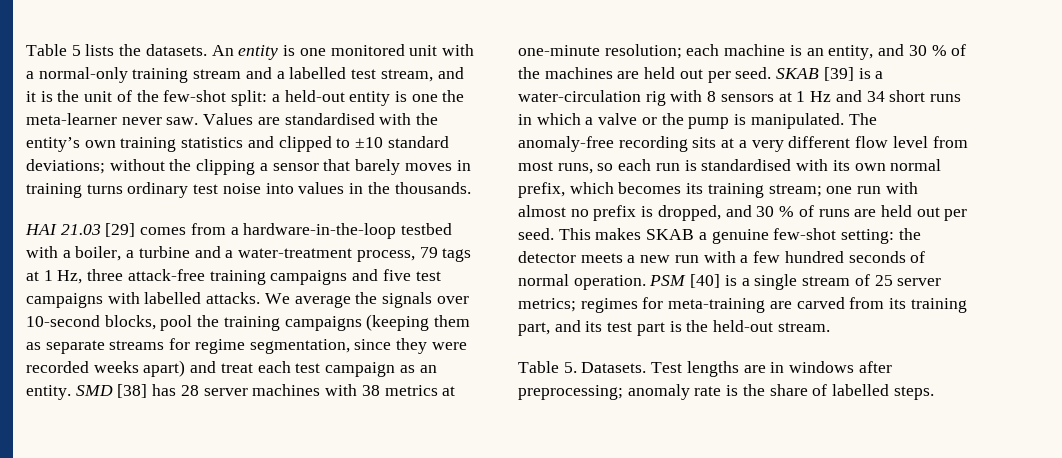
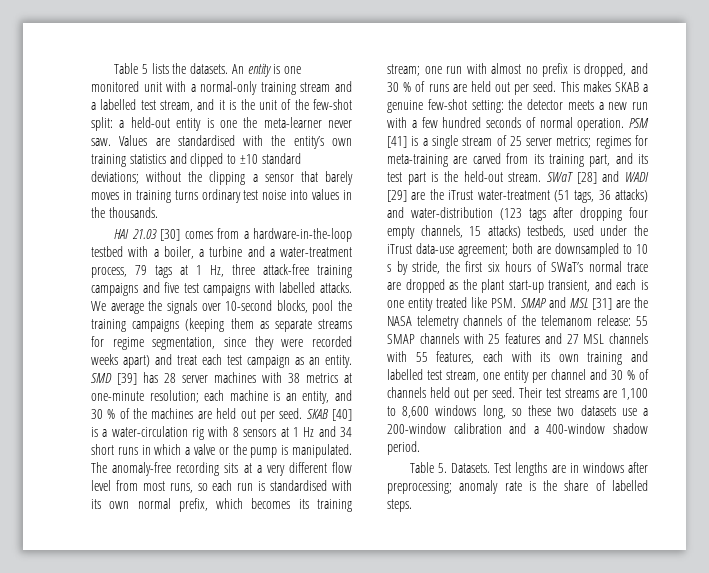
[105,223,136,237] [29] -> [159,229,180,241] [30]
[117,384,148,398] [38] -> [117,373,137,385] [39]
[823,67,854,81] [39] -> [332,409,352,421] [40]
[690,274,721,288] [40] -> [387,136,407,148] [41]
(830, 327) none -> [547,171,649,184] [387,189,648,203] [387,207,648,221] [387,225,648,239] [387,243,648,257] [387,261,648,275] [387,279,648,293] [387,297,648,311] [387,315,648,329] [387,333,648,344] [387,351,648,365] [387,369,649,383] [387,387,648,401] [387,405,648,419] [387,423,648,434] [387,441,420,455] SWaT [28] and WADI [29] are the iTrust water-treatment (51 tags, 36 attacks) and water-distribution (123 tags after dropping four empty channels, 15 attacks) testbeds, used under the iTrust data-use agreement; both are downsampled to 10 s by stride, the first six hours of SWaT’s normal trace are dropped as the plant start-up transient, and each is one entity treated like PSM. SMAP and MSL [31] are the NASA telemetry channels of the telemanom release: 55 SMAP channels with 25 features and 27 MSL channels with 55 features, each with its own training and labelled test stream, one entity per channel and 30 % of channels held out per seed. Their test streams are 1,100 to 8,600 windows long, so these two datasets use a 200-window calibration and a 400-window shadow period.

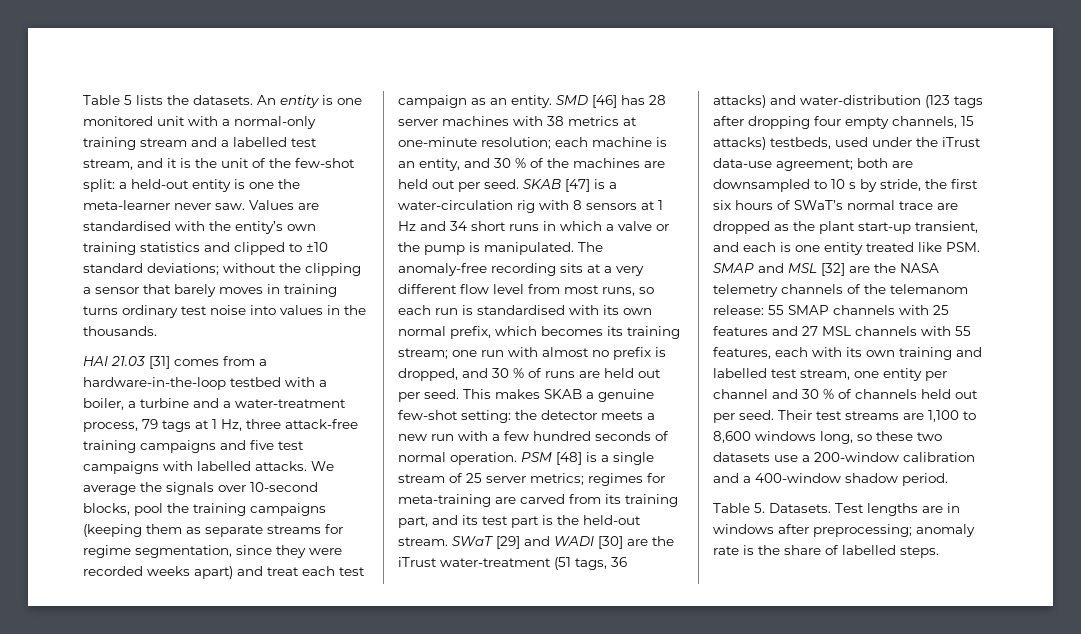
[159,229,180,241] [30] -> [149,356,170,369] [31]
[117,373,137,385] [39] -> [592,95,617,108] [46]
[332,409,352,421] [40] -> [565,179,590,192] [47]
[387,136,407,148] [41] -> [556,452,582,465] [48]
[576,172,597,184] [28] -> [496,536,520,549] [29]
[387,190,407,202] [29] -> [598,536,623,549] [30]
[591,298,612,310] [31] -> [821,263,845,276] [32]

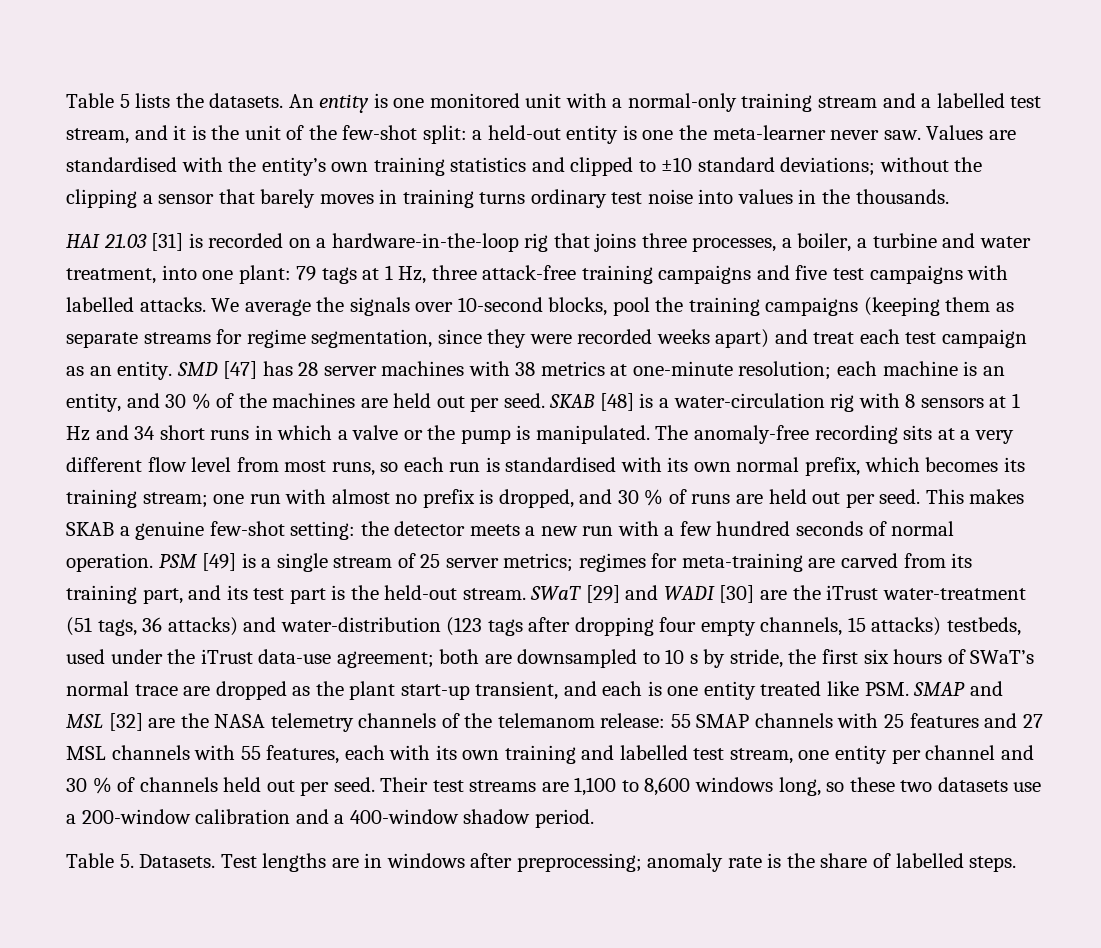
[174,356,267,366] [83,377,315,390] comes from a hardware-in-the-loop testbed with -> [188,233,777,252] is recorded on a hardware-in-the-loop rig that joins three processes,
[223,399,346,408] [83,422,138,432] a water-treatment process, -> [979,236,1031,248] [66,265,291,284] water treatment, into one plant:
[592,95,617,108] [46] -> [223,361,258,379] [47]
[565,179,590,192] [47] -> [599,393,634,411] [48]
[556,452,582,465] [48] -> [202,553,237,571] [49]

